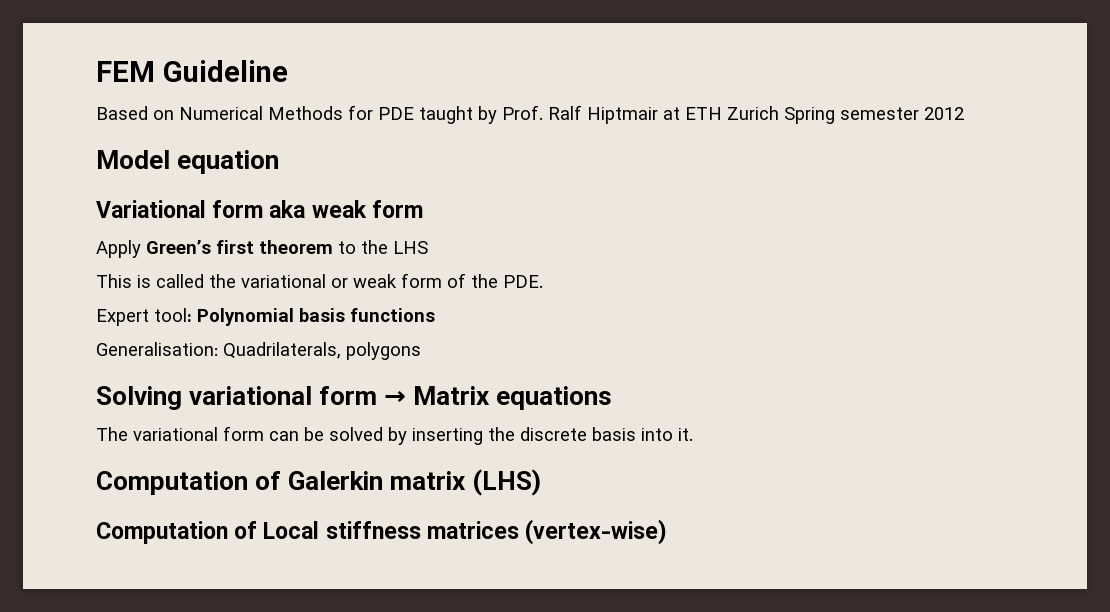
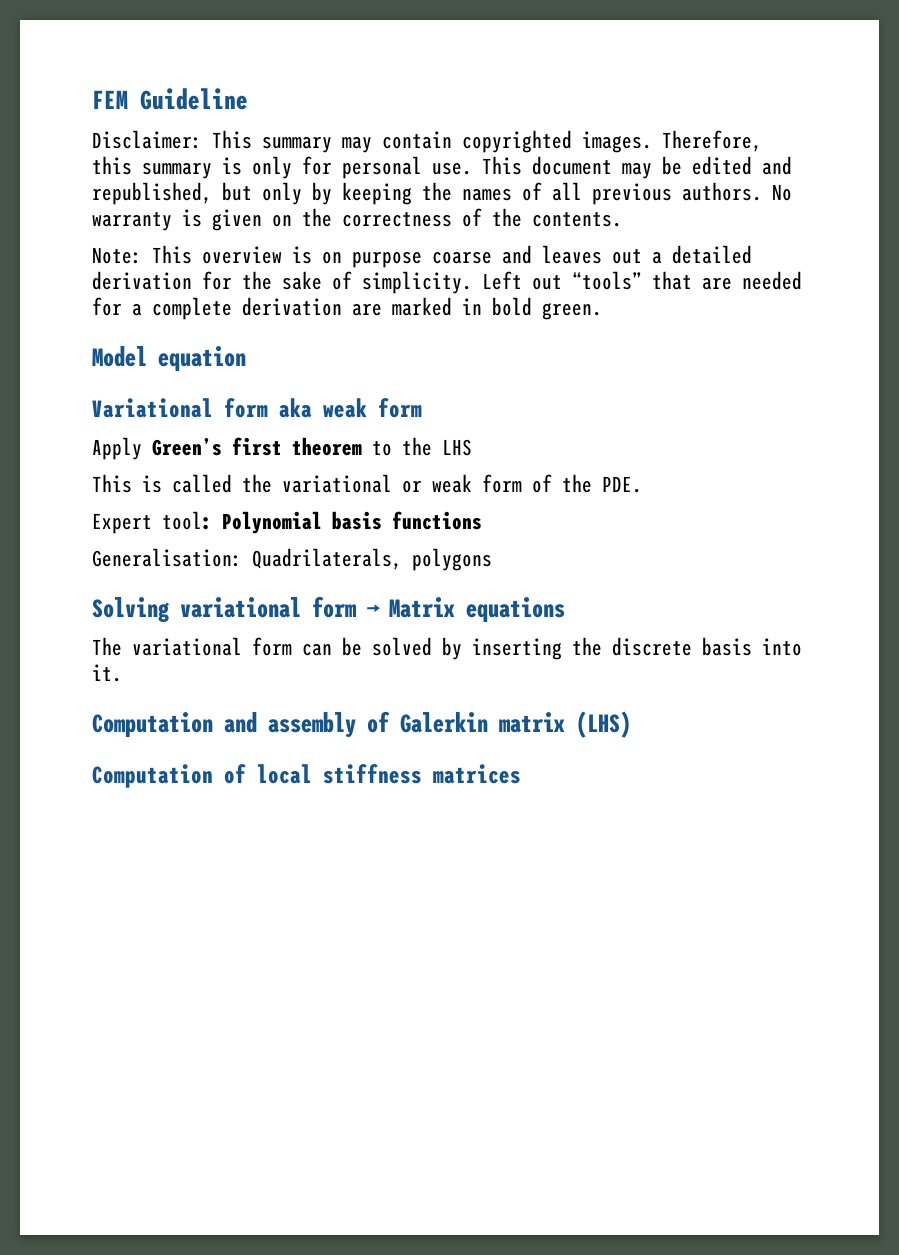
[96,105,964,124] Based on Numerical Methods for PDE taught by Prof. Ralf Hiptmair at ETH Zurich Spring semester 2012 -> [92,130,762,153] [92,156,792,179] [92,182,792,205] [92,208,622,231] [92,245,752,268] [92,271,802,294] [92,297,602,320] Disclaimer: This summary may contain copyrighted images. Therefore, this summary is only for personal use. This document may be edited and republished, but only by keeping the names of all previous authors. No warranty is given on the correctness of the contents. // Note: This overview is on purpose coarse and leaves out a detailed derivation for the sake of simplicity. Left out “tools” that are needed for a complete derivation are marked in bold green.
(248, 483) none -> [224,712,356,738] and assembly
[263,521,320,539] Local -> [257,764,312,784] local
[525,519,668,545] (vertex-wise) -> (521, 774) none

